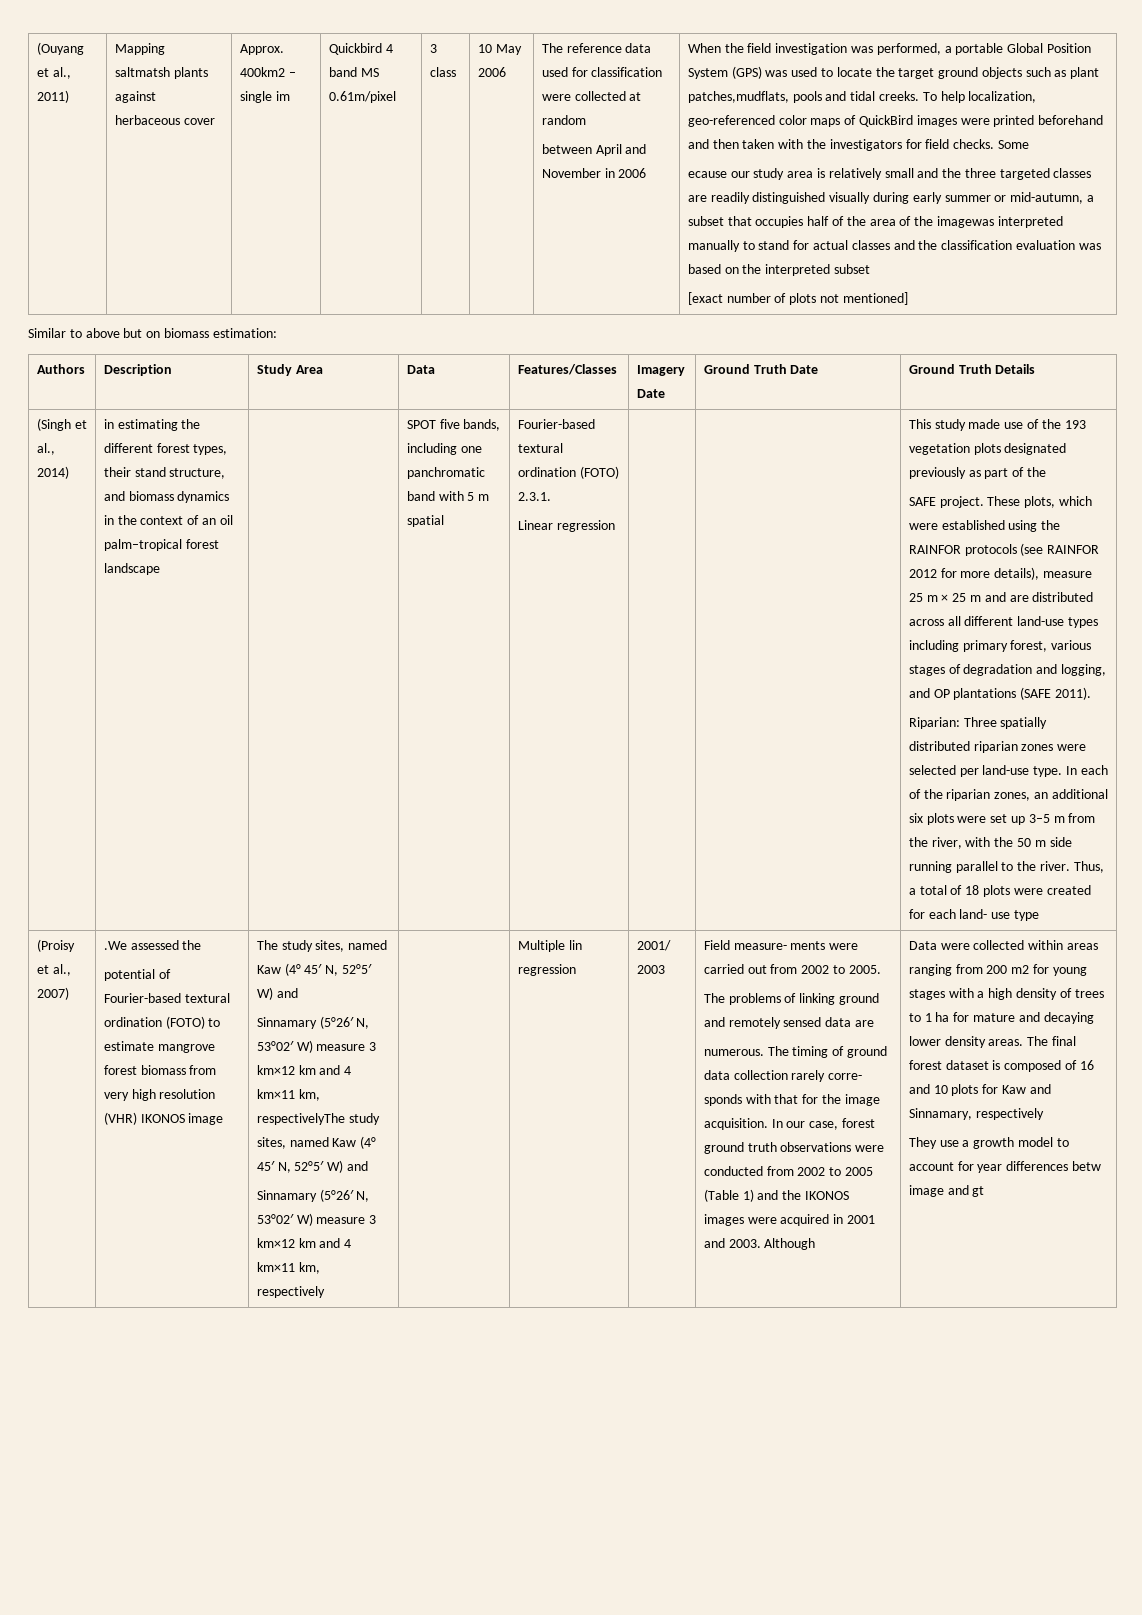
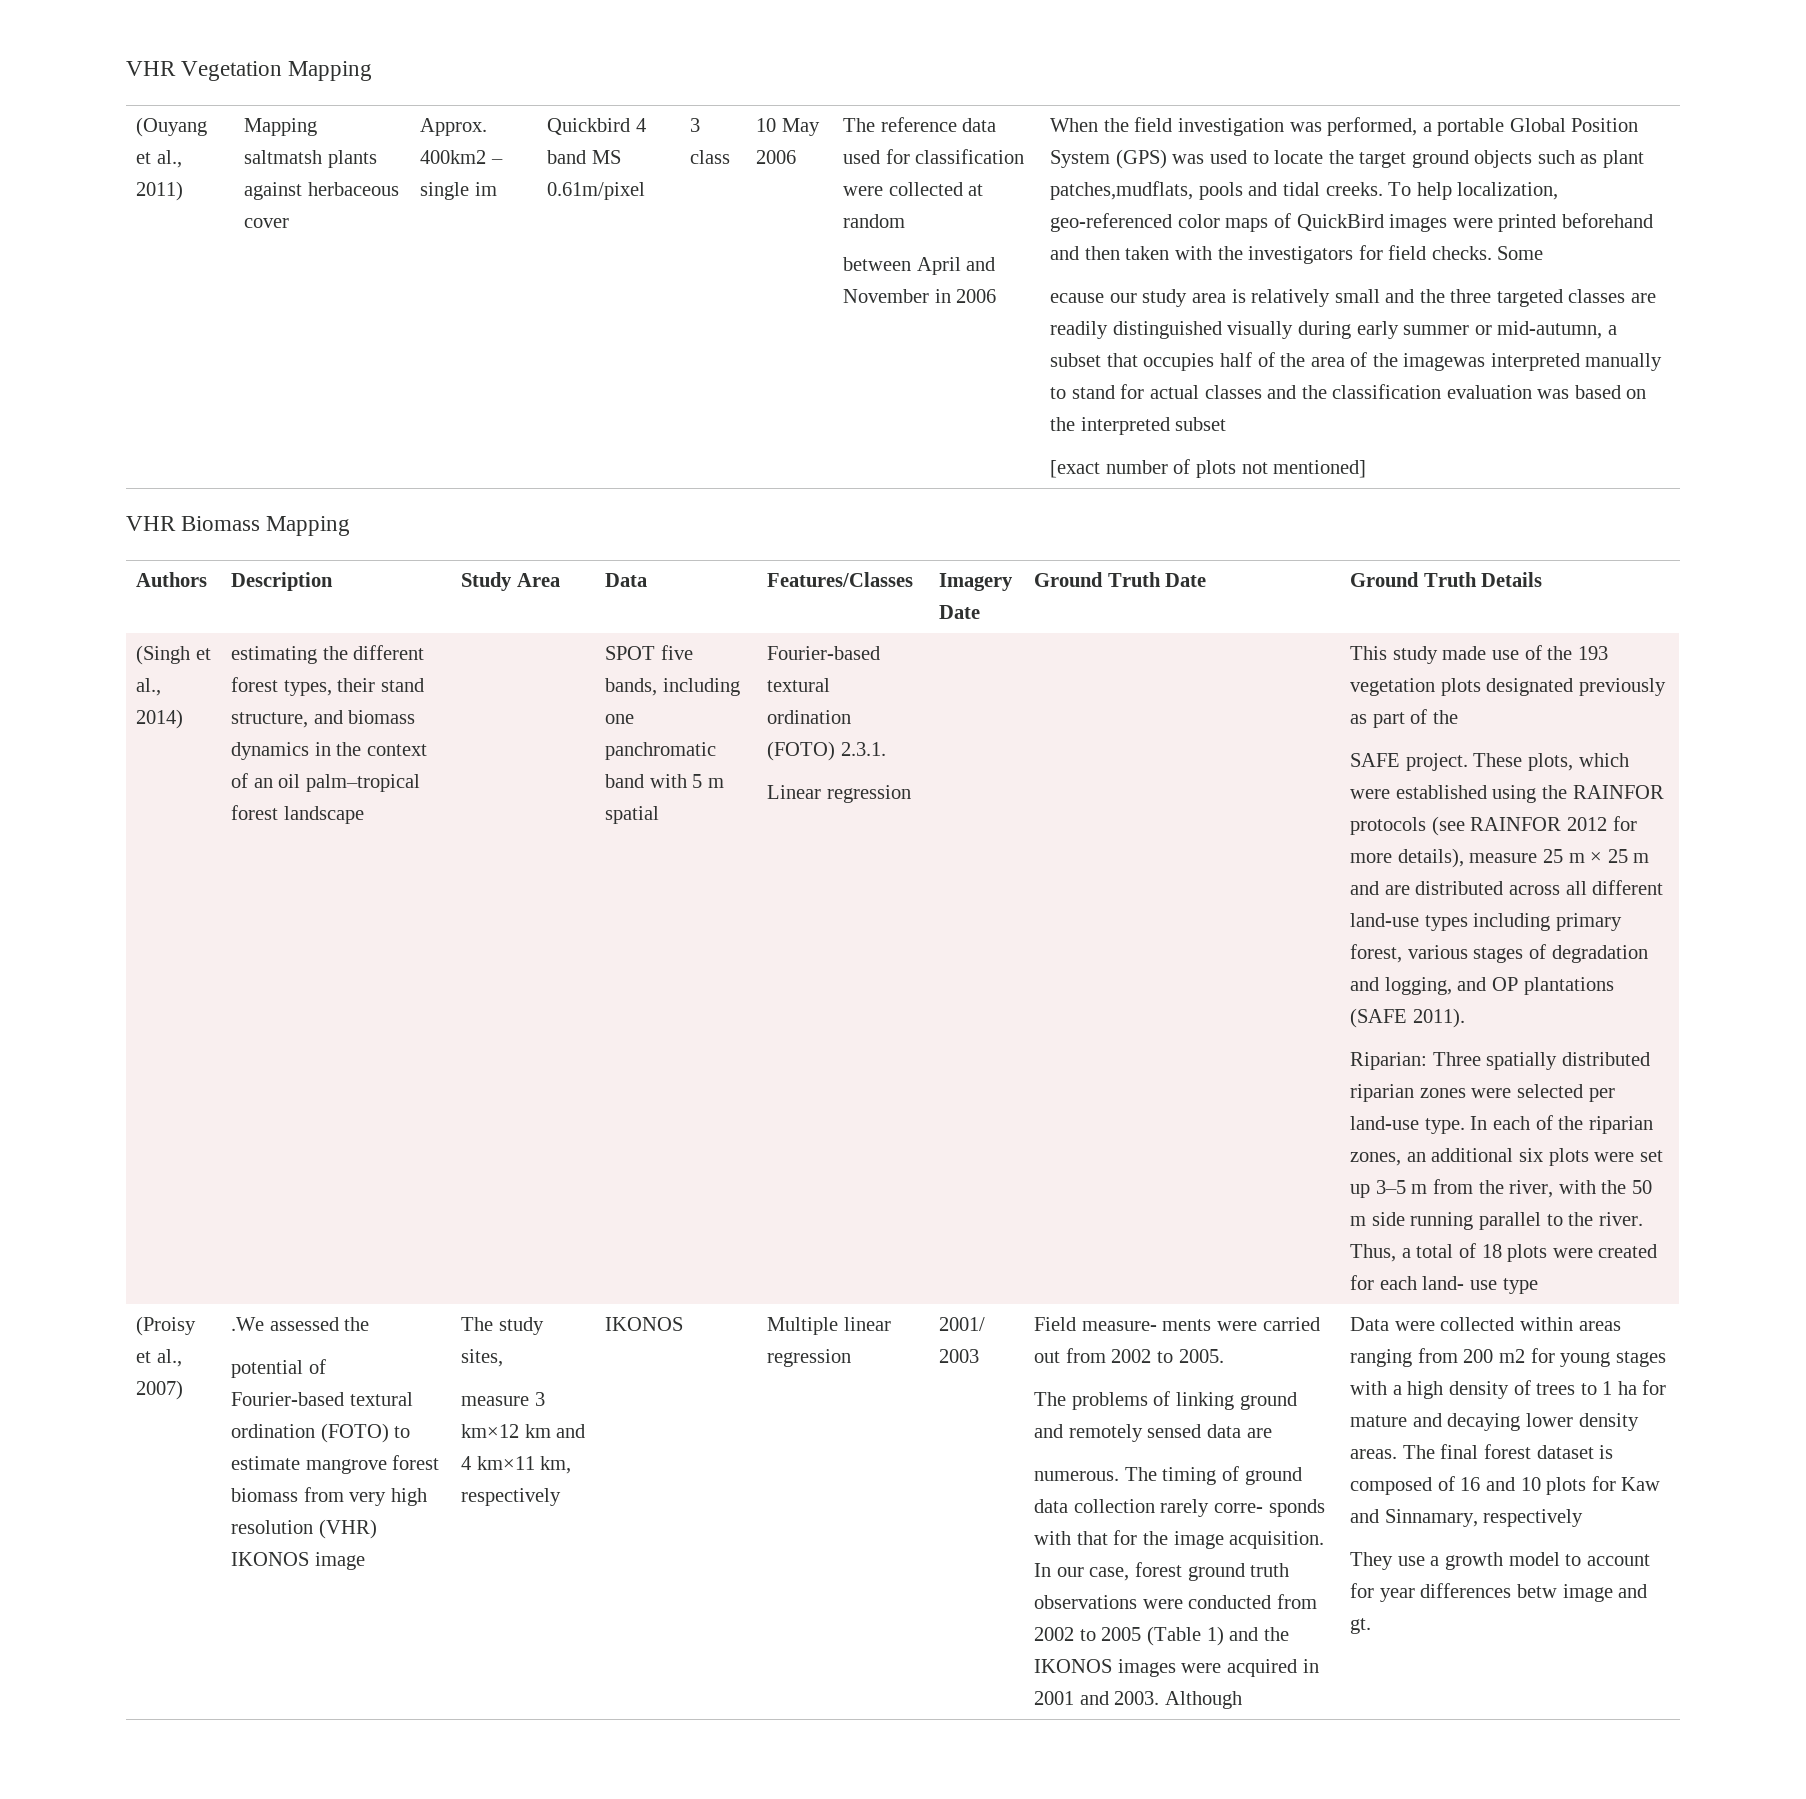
(36, 48) none -> [126,61,373,81] VHR Vegetation Mapping //
[28,328,277,338] Similar to above but on biomass estimation: -> [126,516,351,536] VHR Biomass Mapping
[103,419,114,429] in -> (184, 719) none
[348,940,388,950] [256,963,373,976] [256,987,298,1000] [256,1016,370,1029] [256,1040,377,1053] [256,1065,352,1075] [256,1089,320,1101] [256,1113,380,1125] [256,1136,377,1149] [256,1160,369,1173] [256,1189,370,1202] [256,1213,313,1226] named Kaw (4° 45′ N, 52°5′ W) and // Sinnamary (5°26′ N, 53°02′ W) measure 3 km×12 km and 4 km×11 km, respectivelyThe study sites, named Kaw (4° 45′ N, 52°5′ W) and // Sinnamary (5°26′ N, 53°02′ W) -> (504, 1358) //
(325, 1292) none -> [605,1317,684,1331] IKONOS
[568,940,582,950] lin -> [843,1317,891,1331] linear
[972,1186,985,1197] gt -> [1350,1618,1372,1634] gt.

